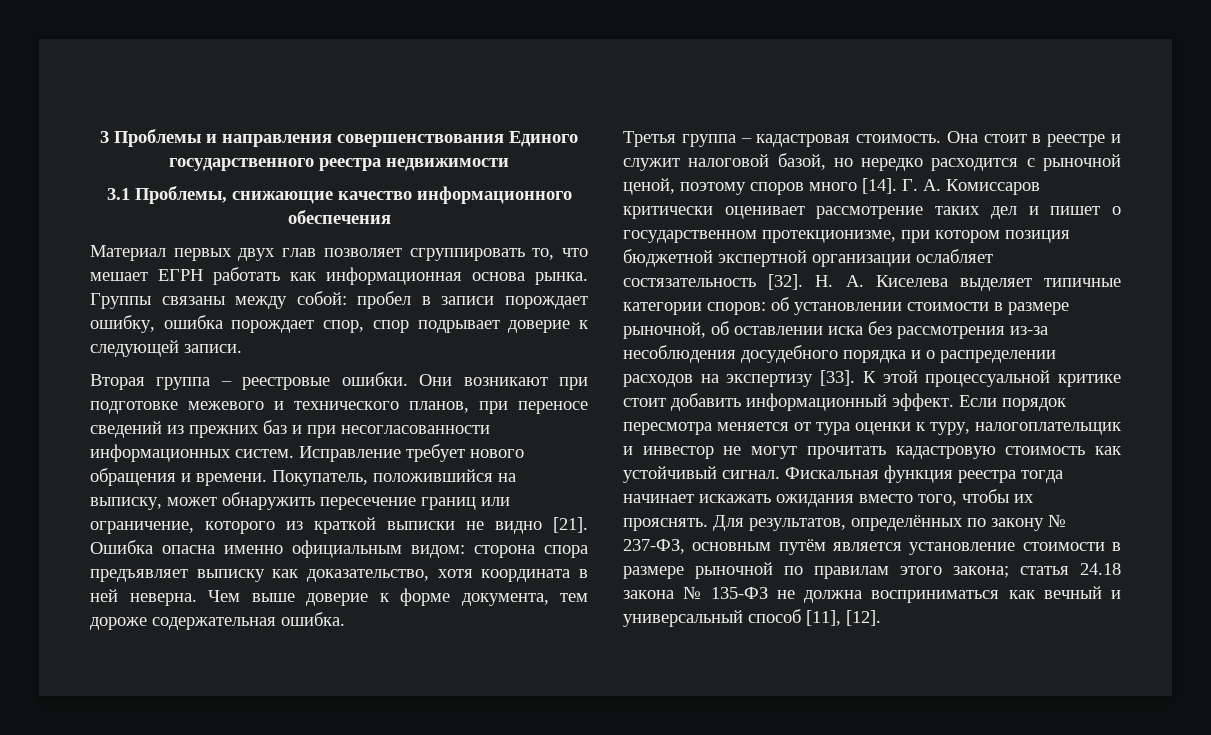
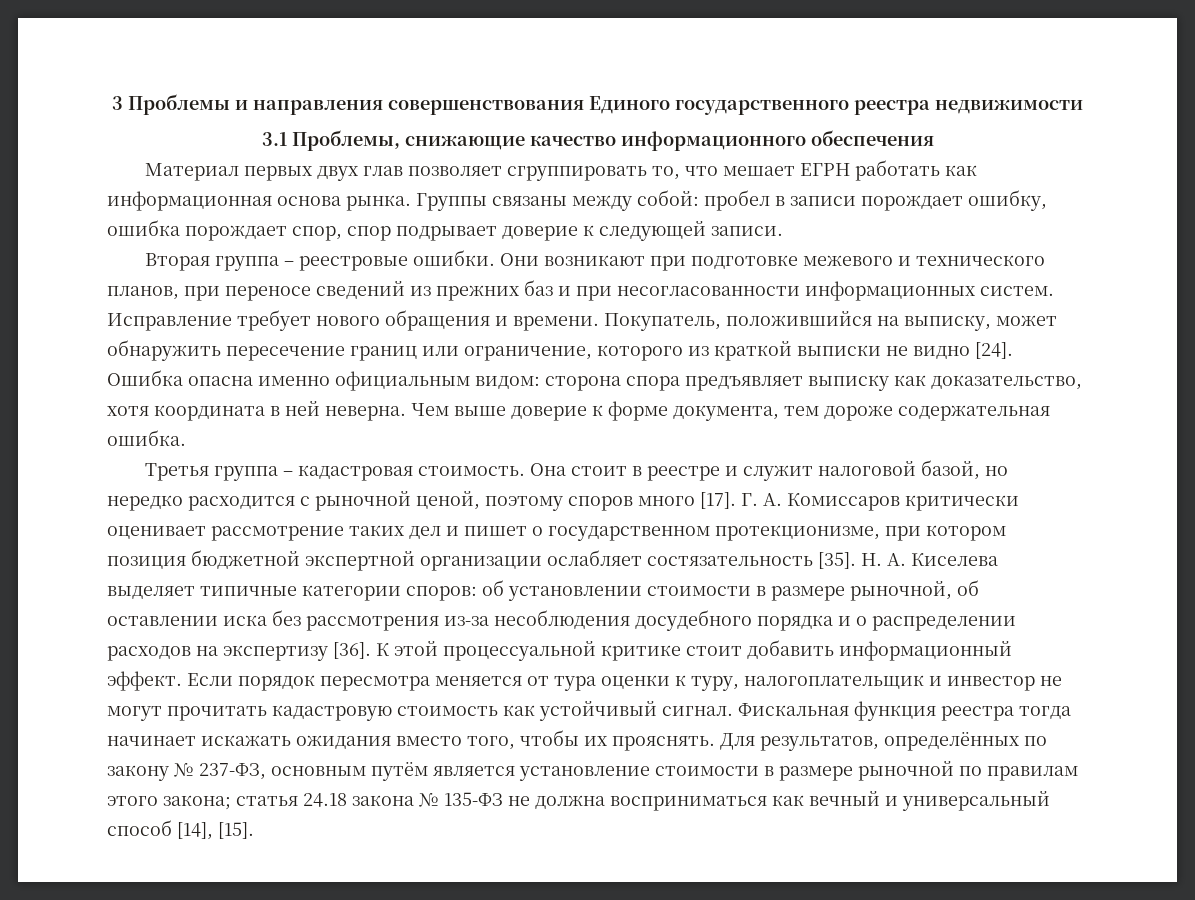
[553,517,588,533] [21]. -> [975,342,1013,359] [24].
[862,178,897,194] [14]. -> [700,492,736,509] [17].
[768,274,804,290] [32]. -> [818,552,856,569] [35].
[820,370,856,386] [33]. -> [333,642,371,659] [36].
[806,610,881,626] [11], [12]. -> [177,822,254,840] [14], [15].

